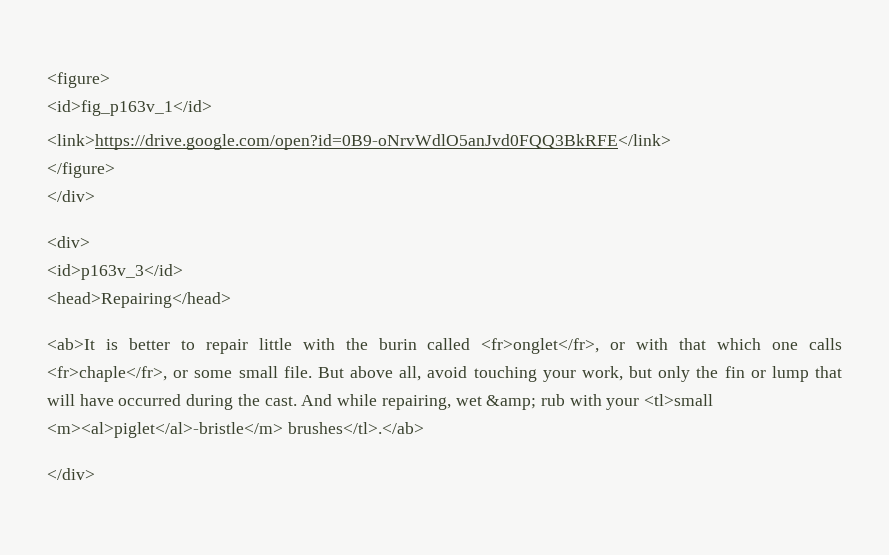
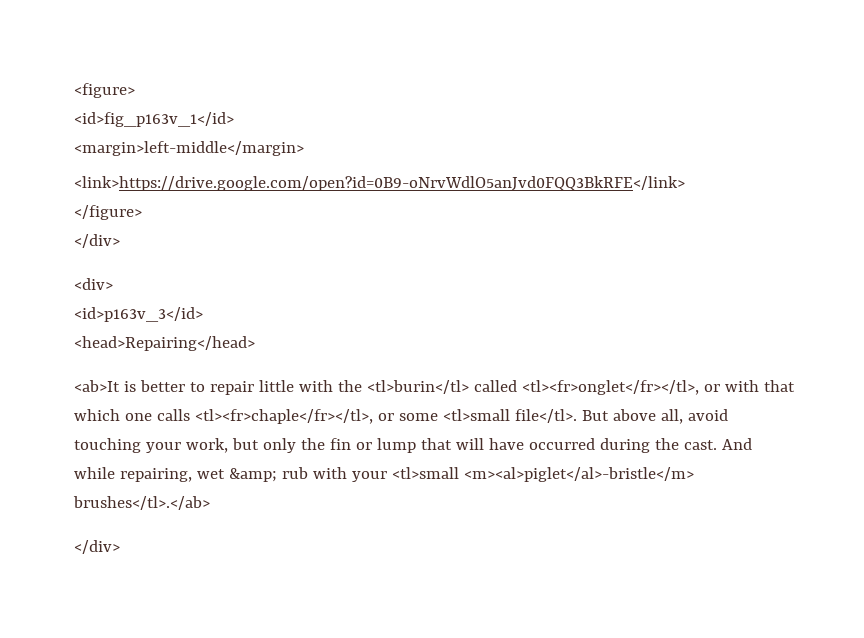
(212, 108) none -> [74,141,304,156] // <margin>left-middle</margin>
[378,338,600,354] burin called <fr>onglet</fr>, -> [366,380,699,395] <tl>burin</tl> called <tl><fr>onglet</fr></tl>,
[47,366,167,382] <fr>chaple</fr>, -> [194,409,373,424] <tl><fr>chaple</fr></tl>,
[238,366,312,378] small file. -> [442,409,577,423] <tl>small file</tl>.

